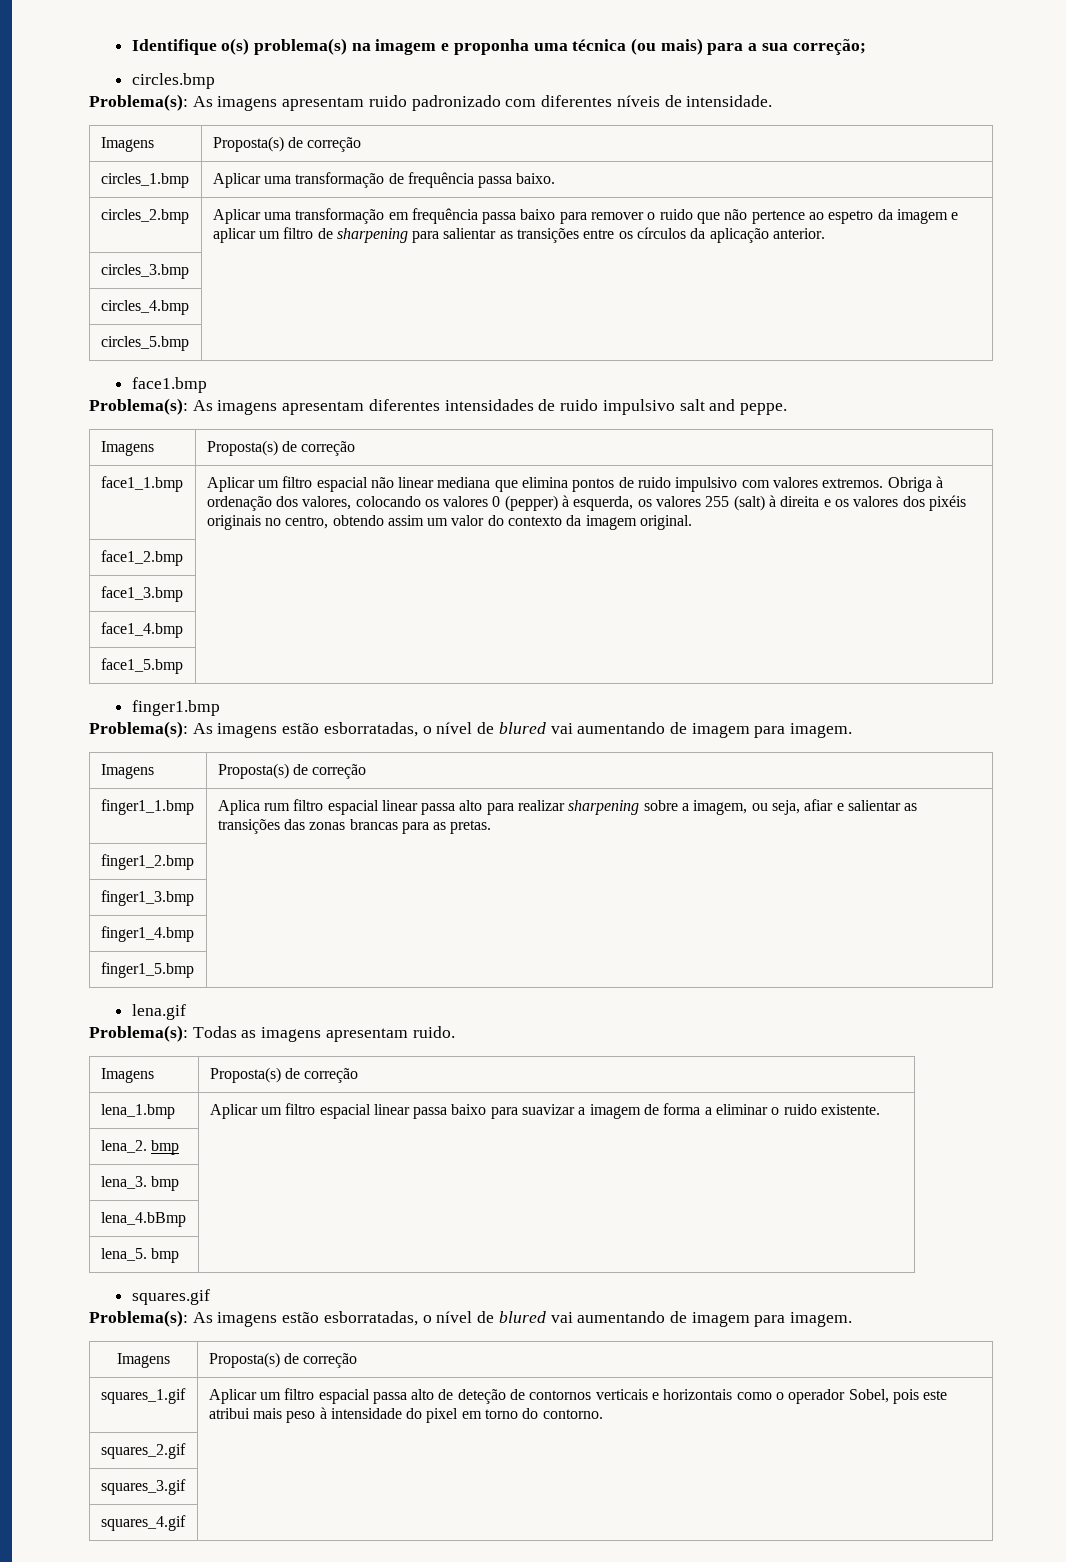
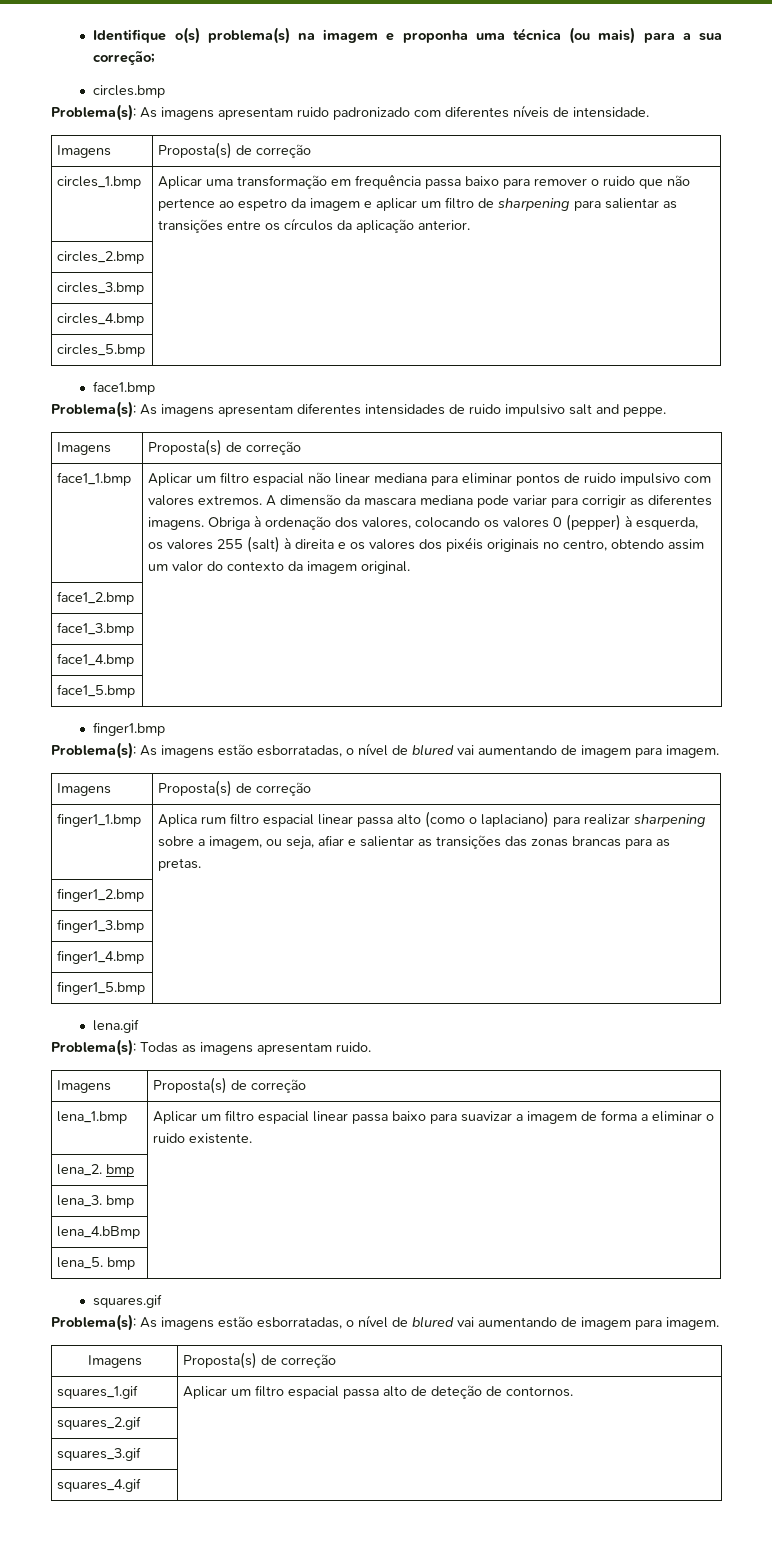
[212,172,556,188] [100,209,189,224] | Aplicar uma transformação de frequência passa baixo. // circles_2.bmp -> (142, 182) none
(826, 233) none -> [57,251,145,264] // circles_2.bmp |
[494,477,569,492] que elimina -> [431,473,513,486] para eliminar
(884, 483) none -> [266,494,713,508] [148,517,205,530] A dimensão da mascara mediana pode variar para corrigir as diferentes imagens.
(483, 805) none -> [425,811,550,828] (como o laplaciano)
[529,1389,948,1404] [208,1407,603,1423] contornos verticais e horizontais como o operador Sobel, pois este atribui mais peso à intensidade do pixel em torno do contorno. -> [506,1386,574,1397] contornos.

